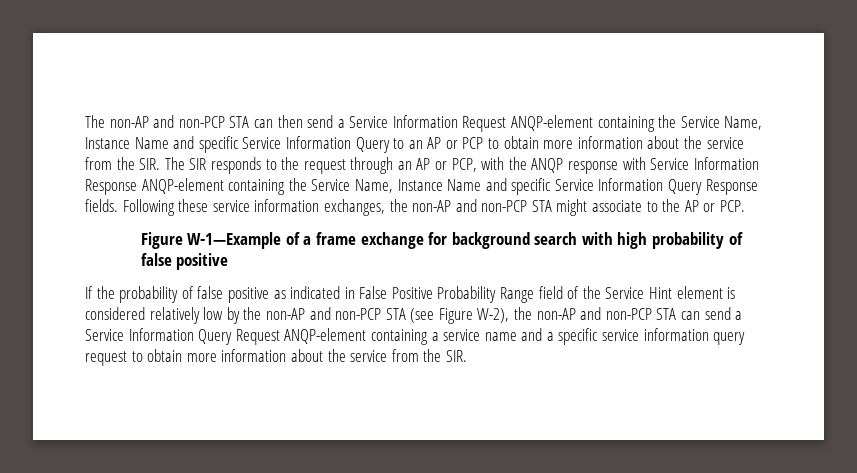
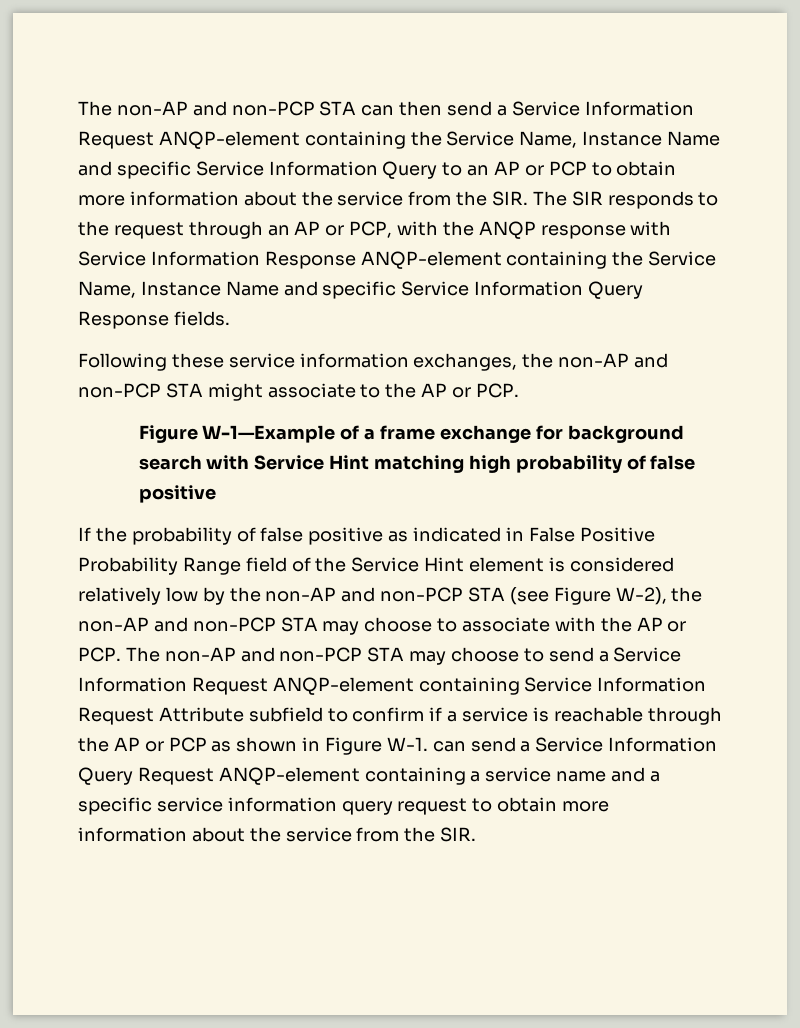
(118, 205) none -> (230, 318) //
(613, 238) none -> [254,455,464,473] Service Hint matching
(677, 314) none -> [322,617,687,635] [78,647,682,665] [78,677,707,695] [78,707,722,725] [78,737,428,755] may choose to associate with the AP or PCP. The non-AP and non-PCP STA may choose to send a Service Information Request ANQP-element containing Service Information Request Attribute subfield to confirm if a service is reachable through the AP or PCP as shown in Figure W-1.

